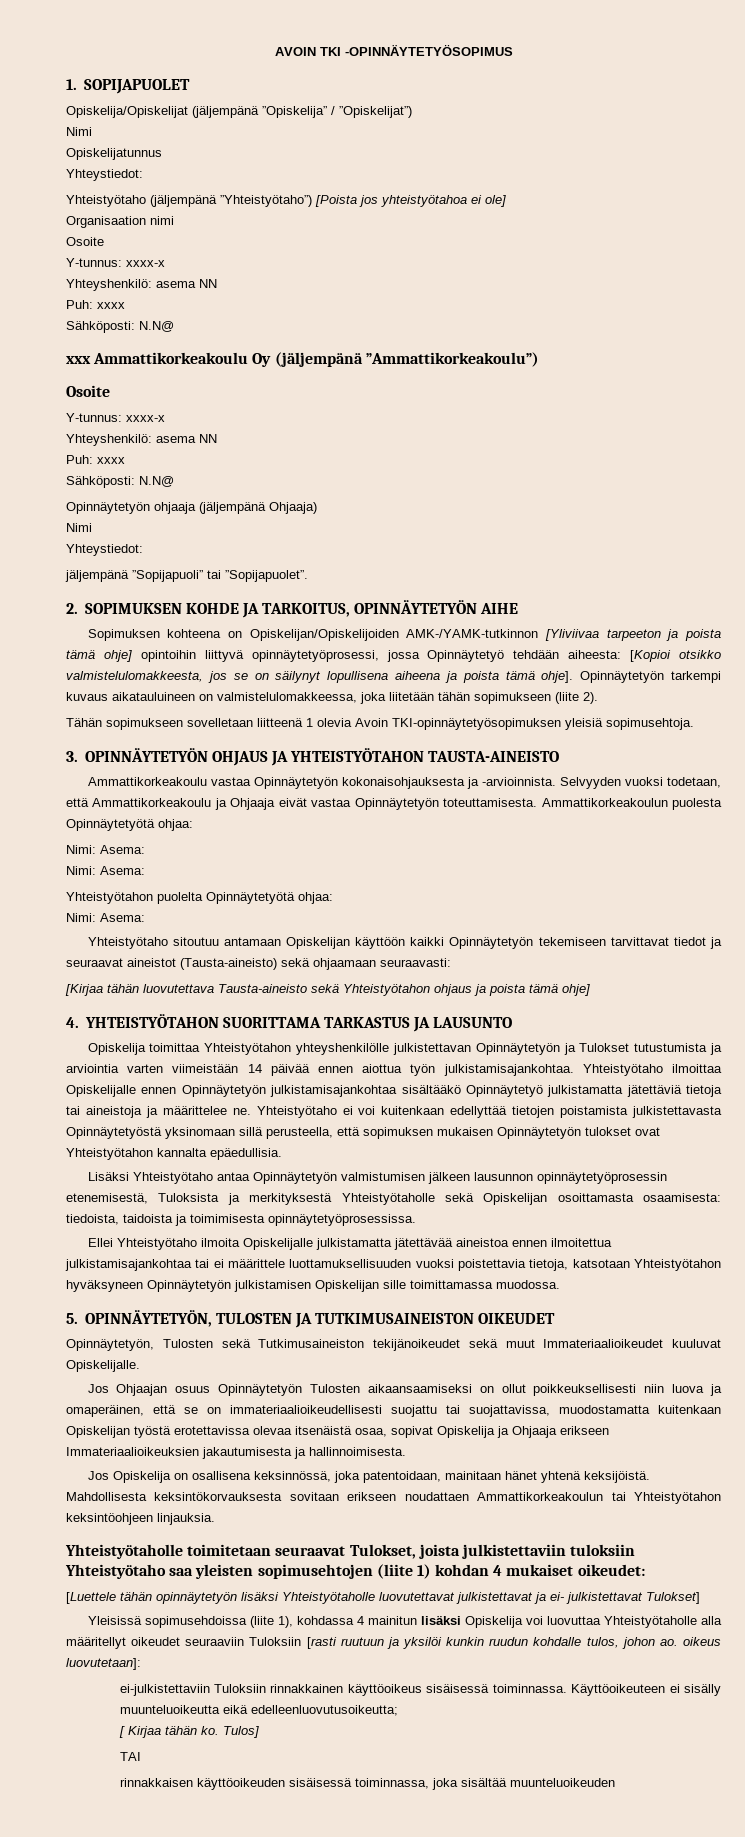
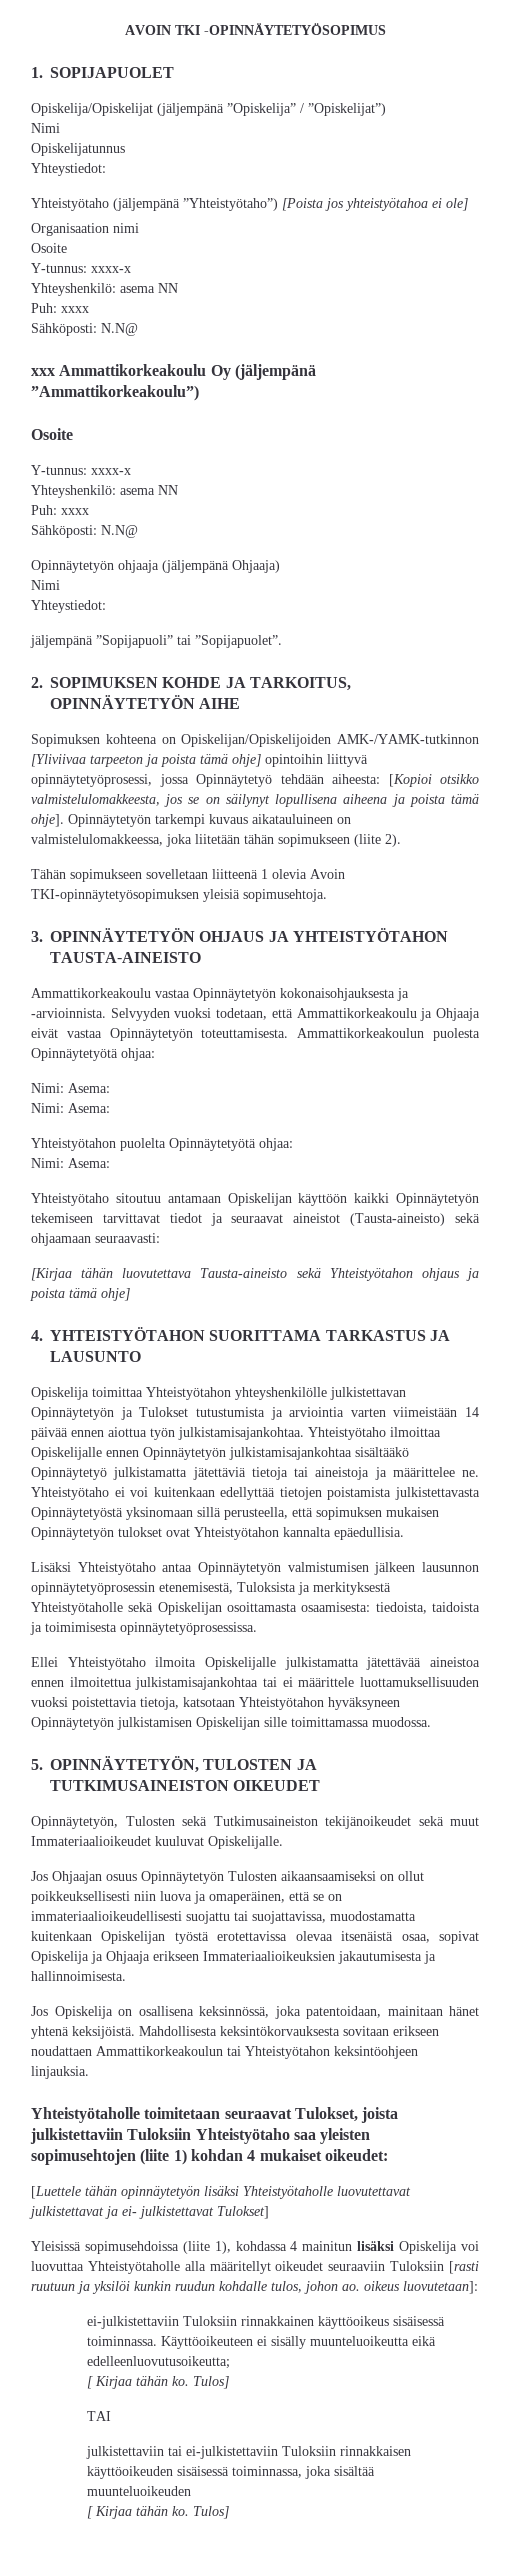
[570,1544,636,1556] tuloksiin -> [127,2128,192,2140] Tuloksiin
(141, 1756) none -> [85,2446,336,2459] julkistettaviin tai ei-julkistettaviin Tuloksiin
(615, 1782) none -> [86,2506,229,2519] // [ Kirjaa tähän ko. Tulos]

